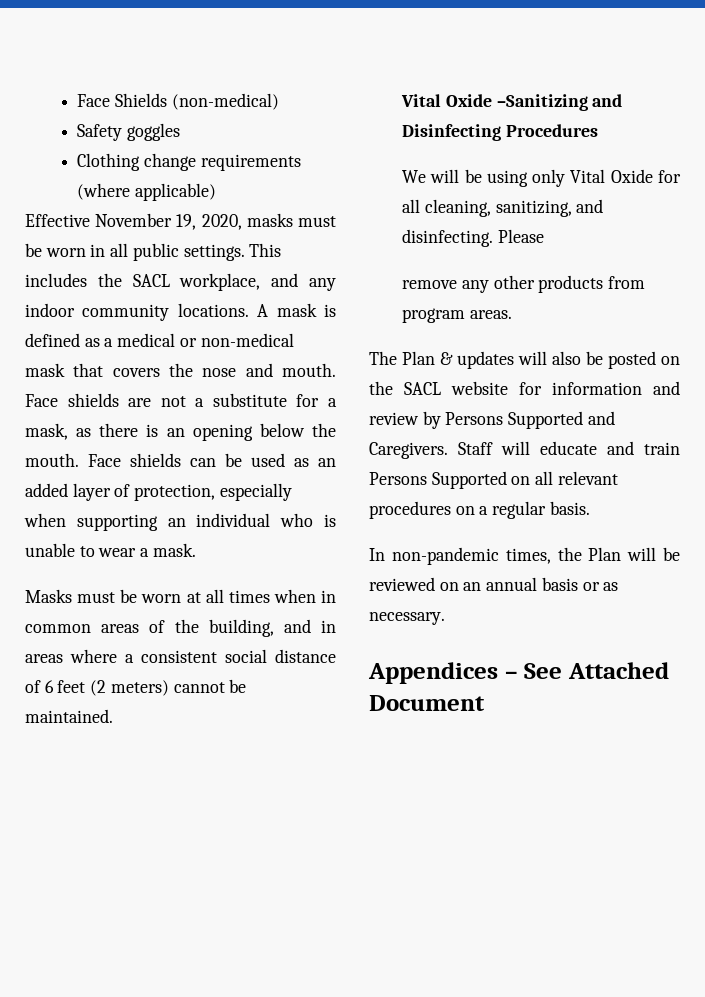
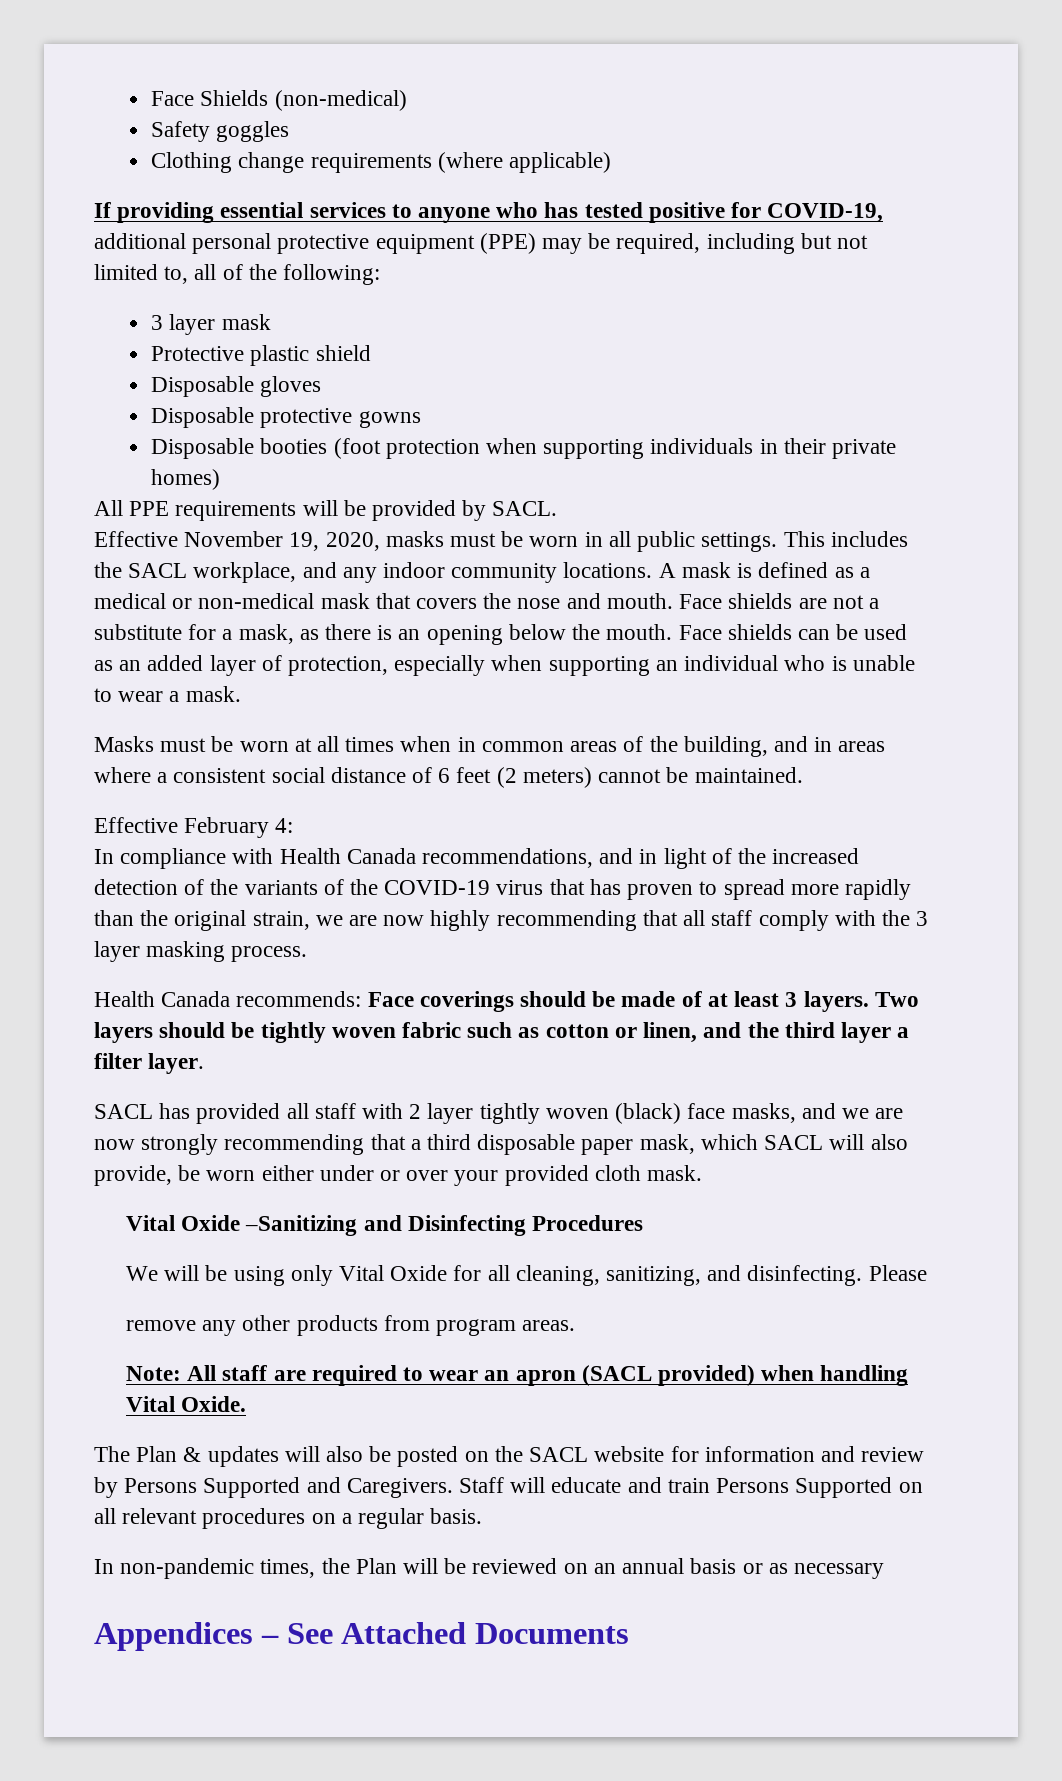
(217, 192) none -> [94,202,884,223] [94,233,869,254] [94,264,381,285] [151,314,271,335] [151,345,371,366] [151,376,322,397] [151,407,421,428] [151,438,897,459] [151,469,221,490] [94,500,558,521] // If providing essential services to anyone who has tested positive for COVID-19, additional personal protective equipment (PPE) may be required, including but not limited to, all of the following: // 3 layer mask // Protective plastic shield // Disposable gloves // Disposable protective gowns // Disposable booties (foot protection when supporting individuals in their private homes) // All PPE requirements will be provided by SACL.
(113, 716) none -> [94,817,294,838] [94,848,860,869] [94,879,911,900] [94,910,929,931] [94,941,308,962] [94,991,919,1012] [94,1022,910,1043] [94,1053,205,1074] [94,1103,904,1124] [94,1134,908,1155] [94,1165,703,1186] // Effective February 4: // In compliance with Health Canada recommendations, and in light of the increased detection of the variants of the COVID-19 virus that has proven to spread more rapidly than the original strain, we are now highly recommending that all staff comply with the 3 layer masking process. // Health Canada recommends: Face coverings should be made of at least 3 layers. Two layers should be tightly woven fabric such as cotton or linen, and the third layer a filter layer. // SACL has provided all staff with 2 layer tightly woven (black) face masks, and we are now strongly recommending that a third disposable paper mask, which SACL will also provide, be worn either under or over your provided cloth mask.
(512, 314) none -> [125,1365,909,1386] [125,1396,247,1412] // Note: All staff are required to wear an apron (SACL provided) when handling Vital Oxide.
[369,612,445,625] necessary. -> [793,1563,884,1579] necessary
[369,695,485,711] Document -> [475,1623,630,1644] Documents

